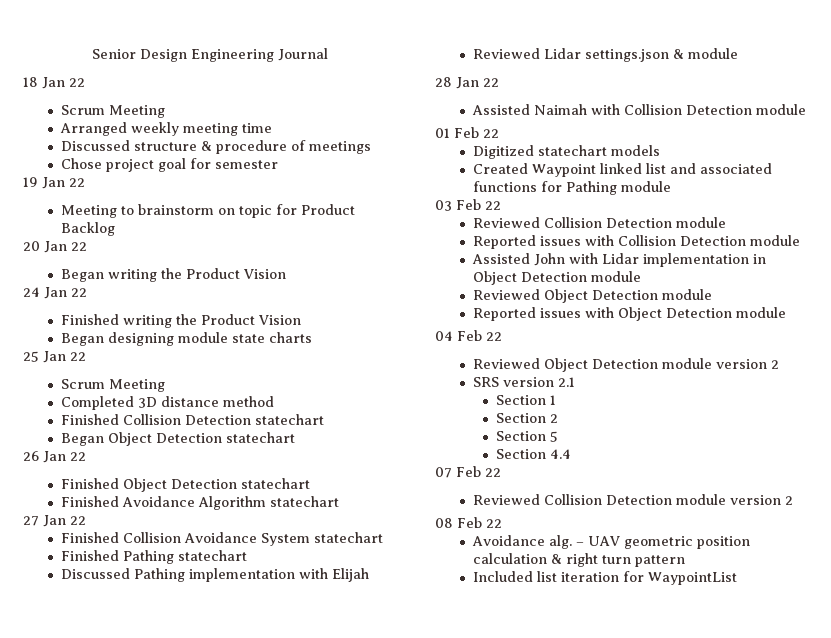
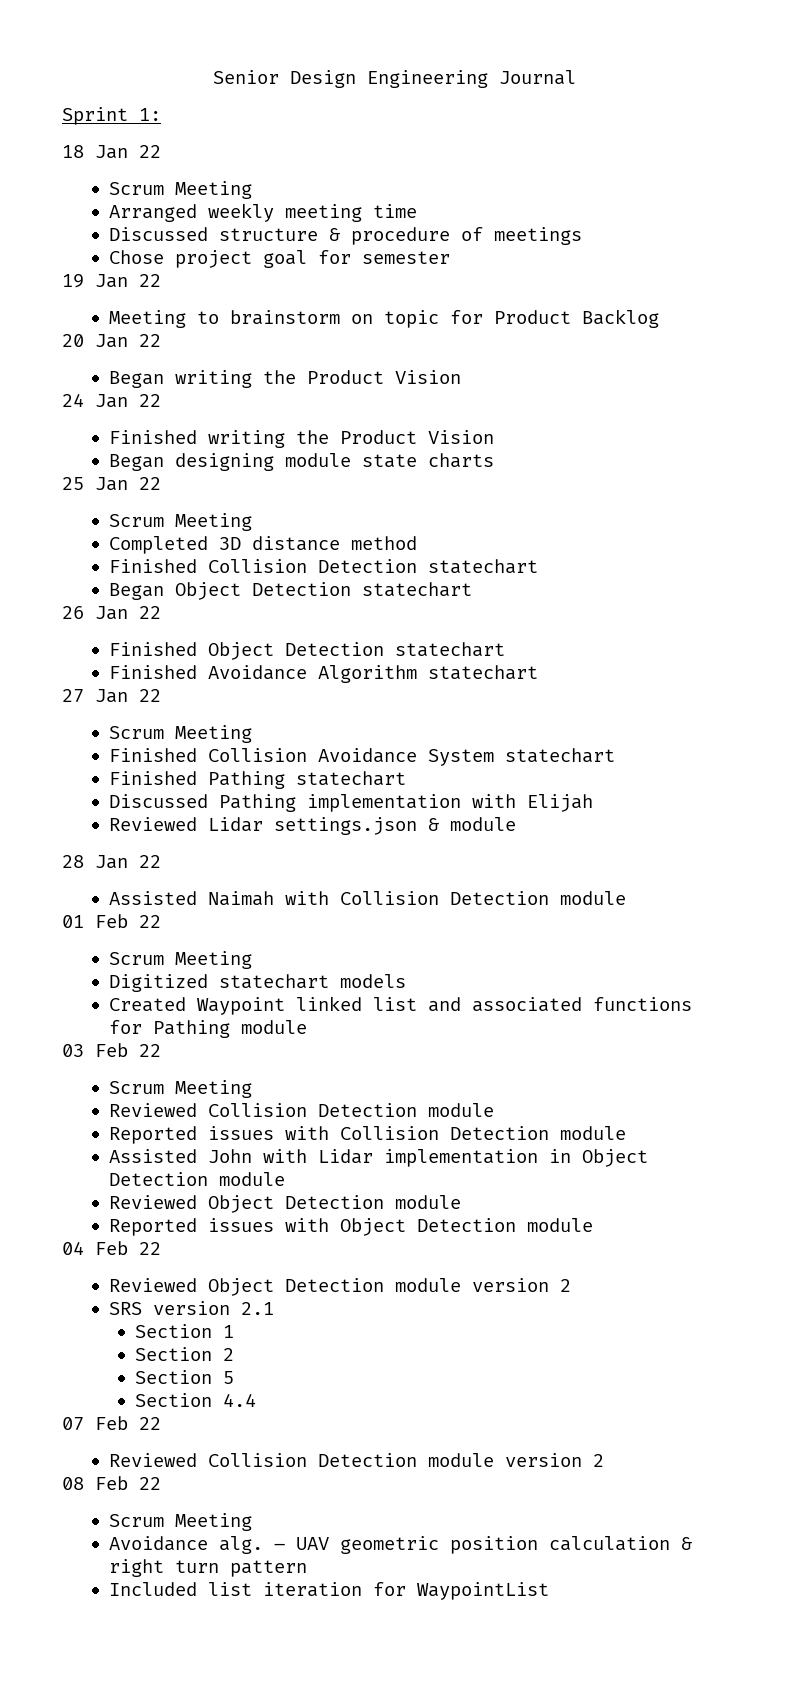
(328, 54) none -> [62,107,161,125] // Sprint 1:
(86, 520) none -> [108,725,252,743] // Scrum Meeting
(499, 133) none -> [108,951,252,969] // Scrum Meeting
(501, 205) none -> [108,1080,252,1098] // Scrum Meeting
(502, 523) none -> [108,1513,252,1531] // Scrum Meeting

